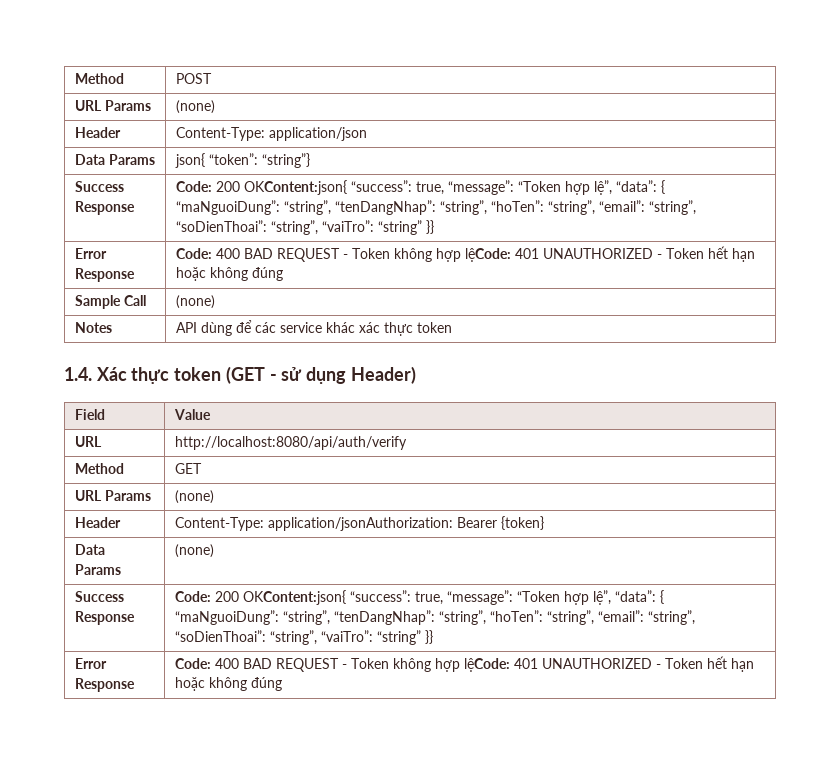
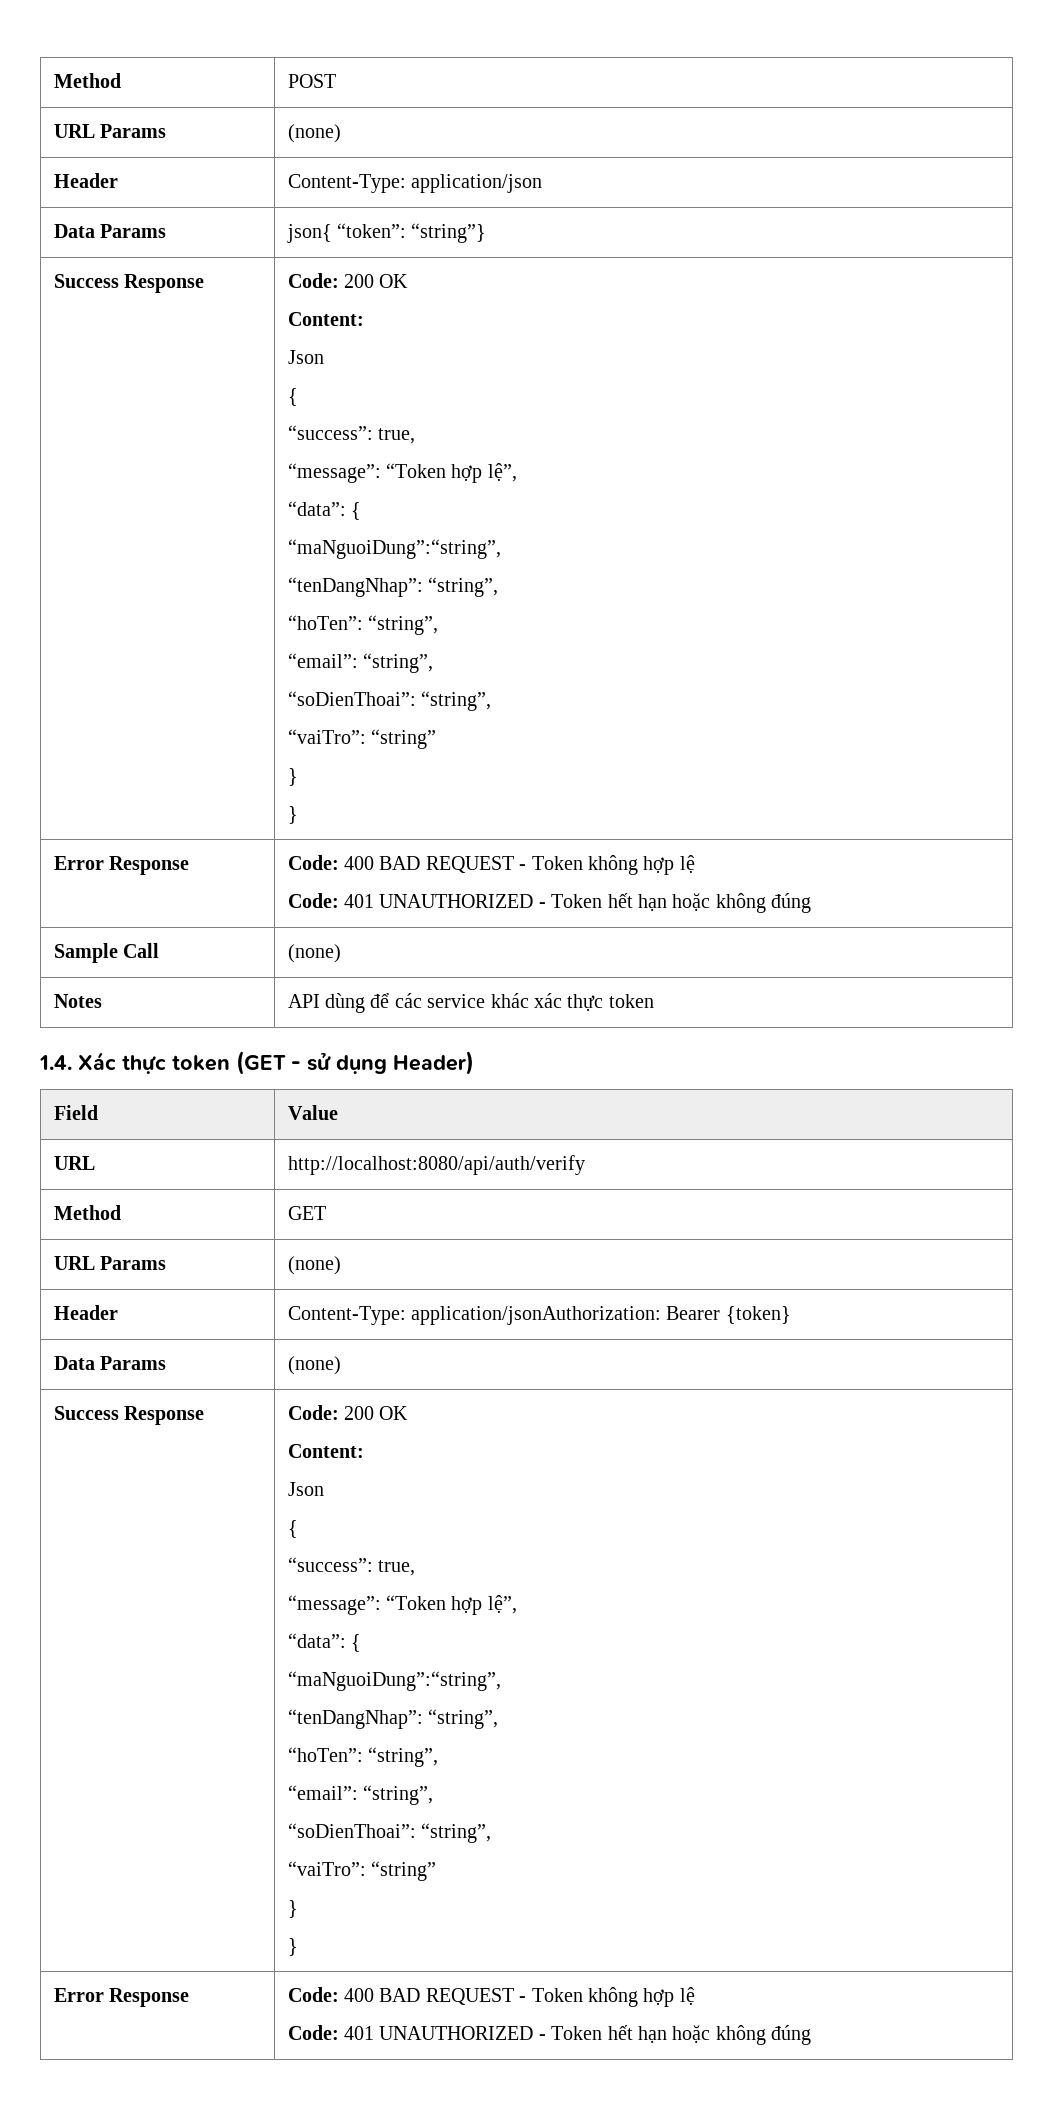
[243,180,665,195] [175,200,696,215] [175,220,434,235] OKContent:json{ “success”: true, “message”: “Token hợp lệ”, “data”: { “maNguoiDung”: “string”, “tenDangNhap”: “string”, “hoTen”: “string”, “email”: “string”, “soDienThoai”: “string”, “vaiTro”: “string” }} -> [379,274,409,288] [287,312,364,326] [287,350,324,364] [287,388,298,406] [287,425,415,444] [287,463,517,483] [287,501,361,520] [287,539,501,559] [287,577,498,597] [287,615,438,635] [287,653,433,673] [287,691,491,711] [287,729,436,749] [287,768,298,786] [287,806,298,824] OK // Content: // Json // { // “success”: true, // “message”: “Token hợp lệ”, // “data”: { // “maNguoiDung”:“string”, // “tenDangNhap”: “string”, // “hoTen”: “string”, // “email”: “string”, // “soDienThoai”: “string”, // “vaiTro”: “string” // } // }
[464,248,511,262] lệCode: -> [679,855,695,873] [287,893,339,908] lệ // Code:
[242,590,664,605] [174,610,695,625] [174,630,433,645] OKContent:json{ “success”: true, “message”: “Token hợp lệ”, “data”: { “maNguoiDung”: “string”, “tenDangNhap”: “string”, “hoTen”: “string”, “email”: “string”, “soDienThoai”: “string”, “vaiTro”: “string” }} -> [379,1406,409,1420] [287,1444,364,1458] [287,1482,324,1496] [287,1520,298,1538] [287,1557,415,1576] [287,1595,517,1615] [287,1633,361,1652] [287,1671,501,1691] [287,1709,498,1729] [287,1747,438,1767] [287,1785,433,1805] [287,1823,491,1843] [287,1861,436,1881] [287,1900,298,1918] [287,1938,298,1956] OK // Content: // Json // { // “success”: true, // “message”: “Token hợp lệ”, // “data”: { // “maNguoiDung”:“string”, // “tenDangNhap”: “string”, // “hoTen”: “string”, // “email”: “string”, // “soDienThoai”: “string”, // “vaiTro”: “string” // } // }
[463,658,510,672] lệCode: -> [679,1987,695,2005] [287,2025,339,2040] lệ // Code:

